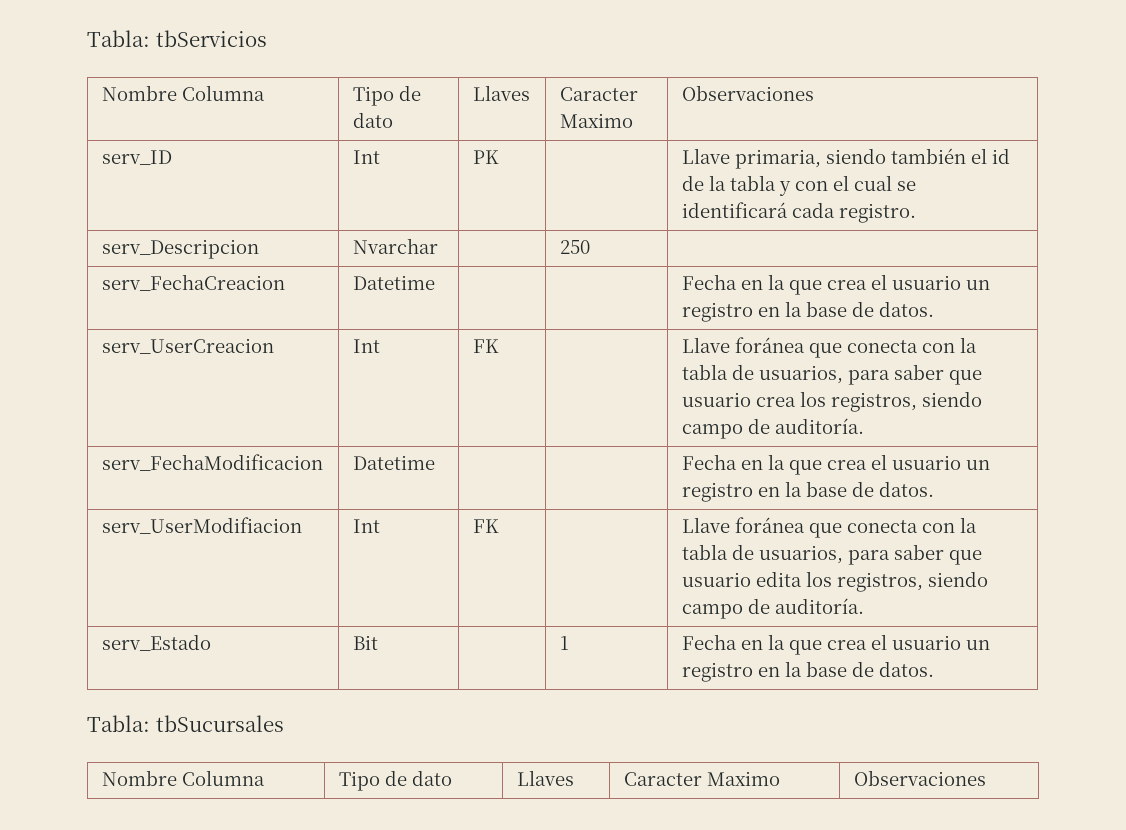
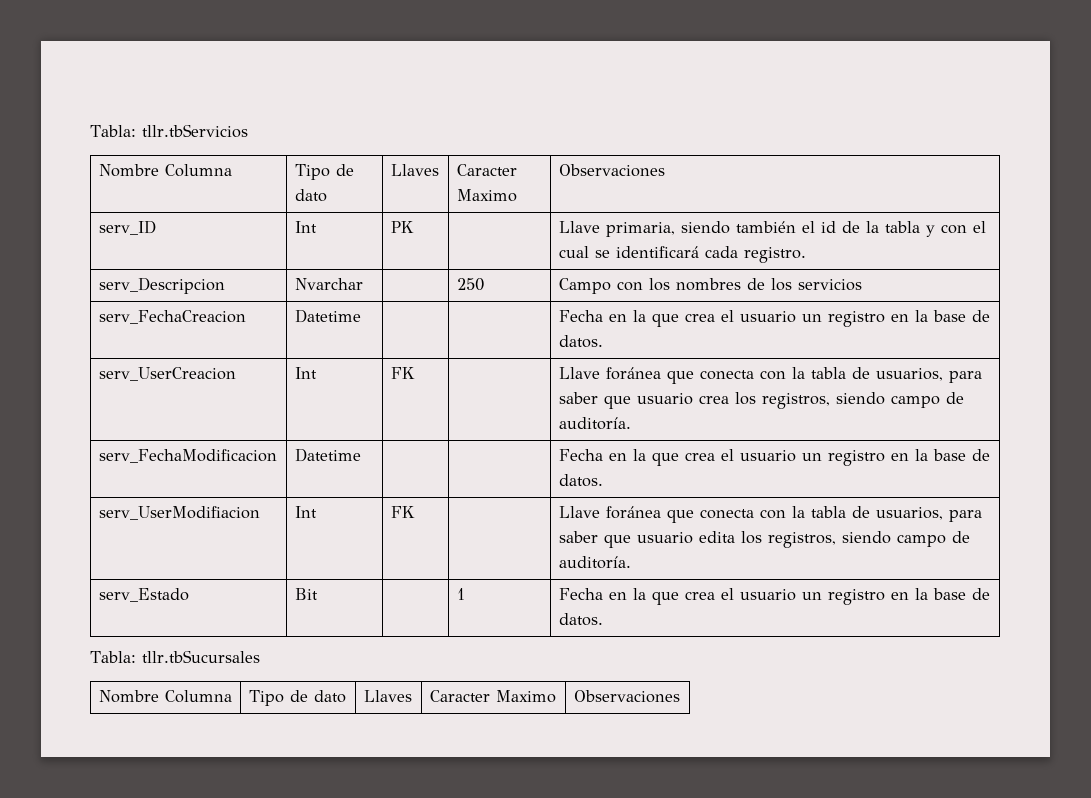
[87,30,267,47] Tabla: tbServicios -> [90,124,248,138] Tabla: tllr.tbServicios
(590, 247) none -> [558,278,862,294] Campo con los nombres de los servicios
[155,715,284,732] tbSucursales -> [141,650,260,663] tllr.tbSucursales

